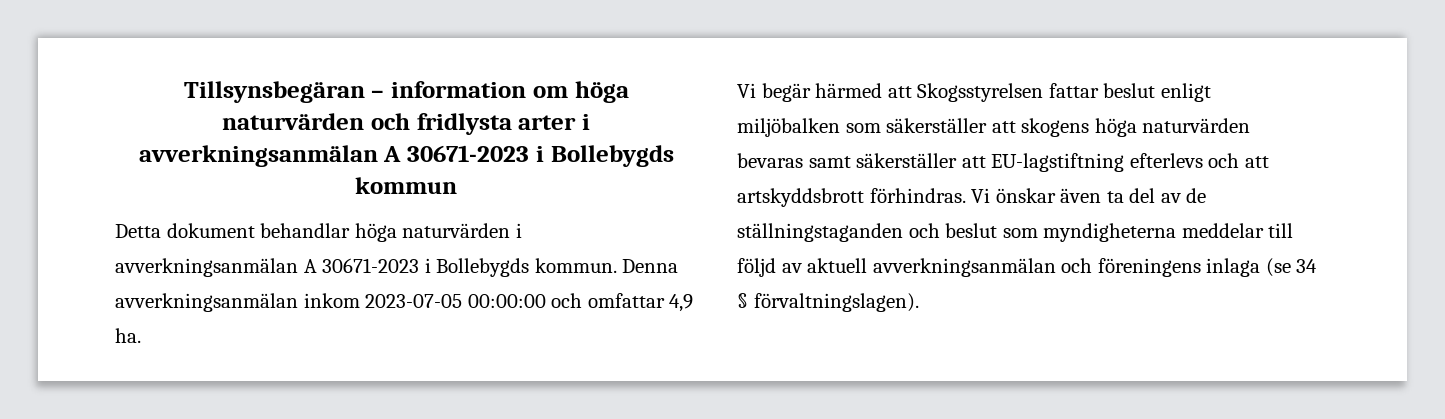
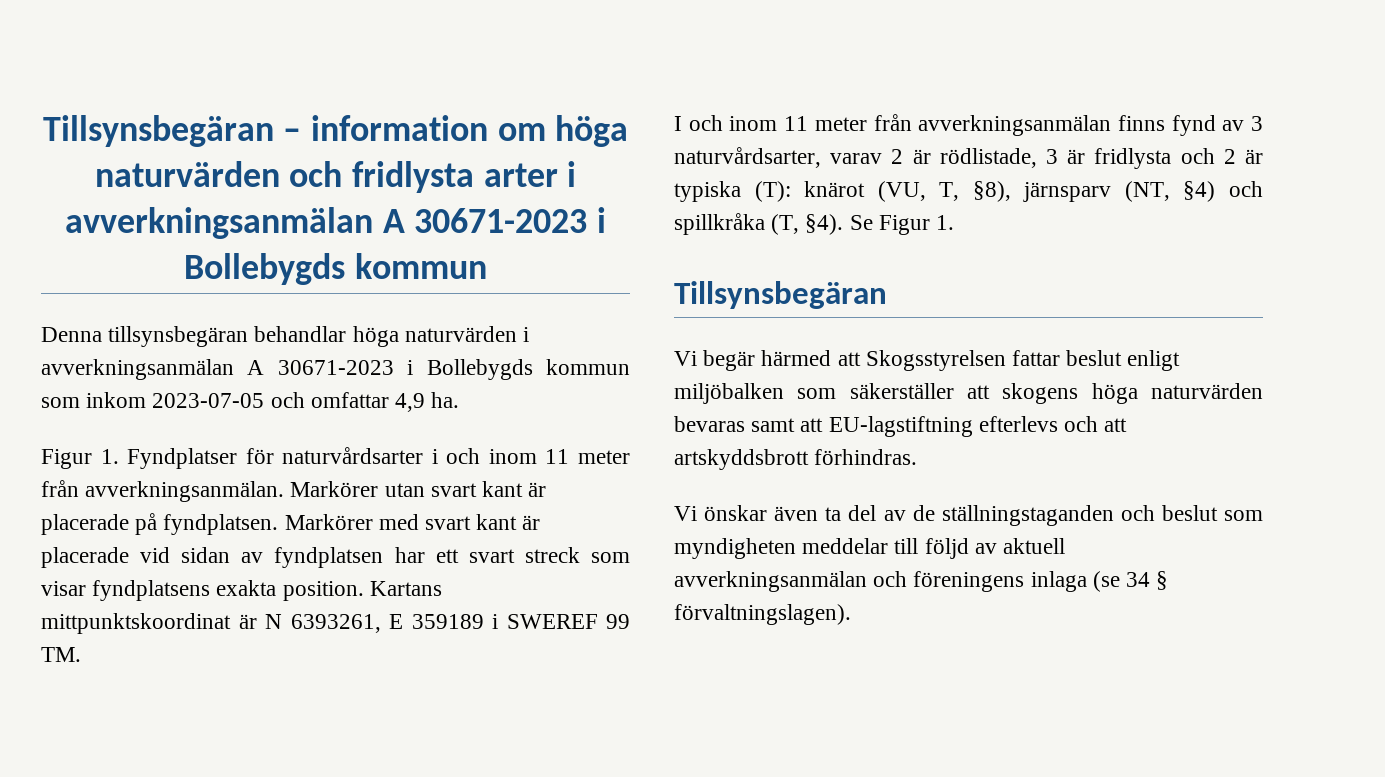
[115,223,255,238] Detta dokument -> [41,326,249,347] Denna tillsynsbegäran
[534,258,679,273] [115,293,298,312] kommun. Denna avverkningsanmälan -> [545,359,630,375] [41,397,80,408] kommun som
[467,294,546,308] 00:00:00 -> (265, 400) none
(141, 335) none -> [41,447,630,469] [41,480,547,502] [41,513,541,535] [41,547,630,568] [41,580,442,601] [41,613,630,634] [41,647,81,662] [674,114,1263,136] [674,147,1263,169] [674,181,1263,202] [674,213,955,235] [674,281,887,309] // Figur 1. Fyndplatser för naturvårdsarter i och inom 11 meter från avverkningsanmälan. Markörer utan svart kant är placerade på fyndplatsen. Markörer med svart kant är placerade vid sidan av fyndplatsen har ett svart streck som visar fyndplatsens exakta position. Kartans mittpunktskoordinat är N 6393261, E 359189 i SWEREF 99 TM. // I och inom 11 meter från avverkningsanmälan finns fynd av 3 naturvårdsarter, varav 2 är rödlistade, 3 är fridlysta och 2 är typiska (T): knärot (VU, T, §8), järnsparv (NT, §4) och spillkråka (T, §4). Se Figur 1. // Tillsynsbegäran
[856,153,958,168] säkerställer -> (796, 425) none
(966, 195) none -> (918, 457) //
[1043,223,1177,242] myndigheterna -> [674,538,796,559] myndigheten

